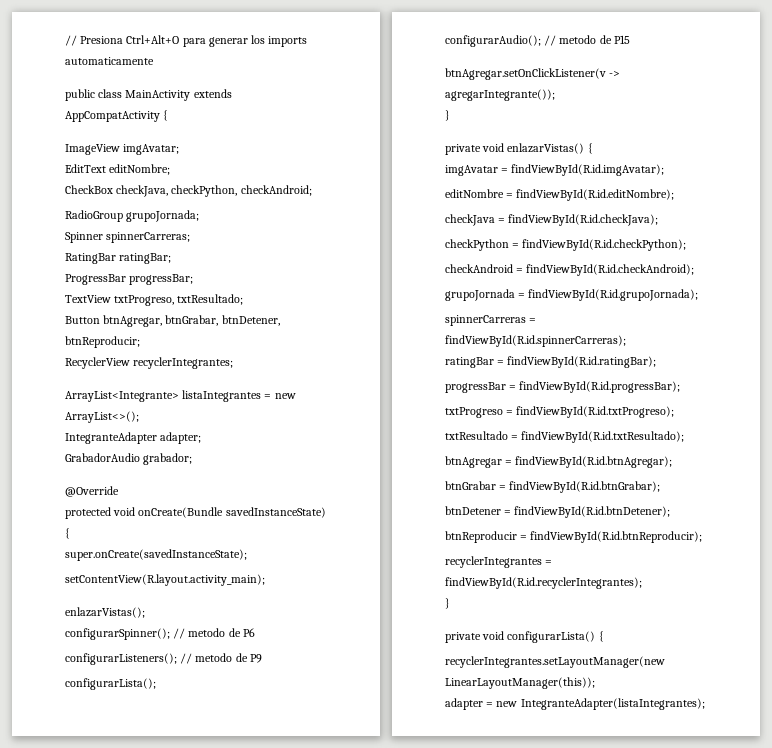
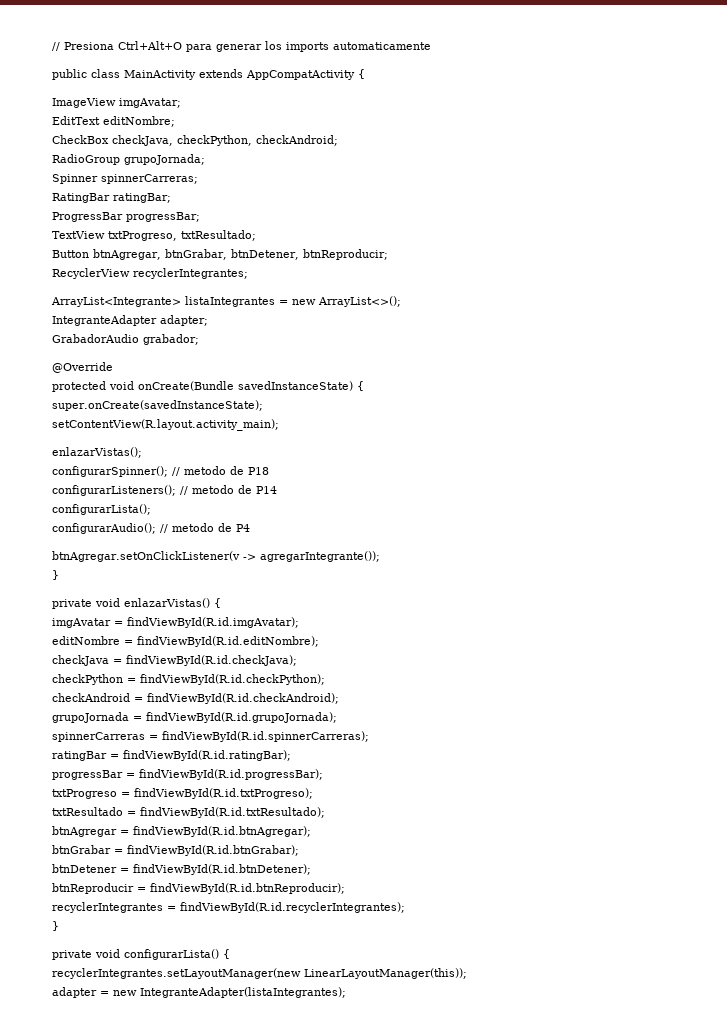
[242,628,255,637] P6 -> [248,467,269,475] P18
[249,654,262,663] P9 -> [256,486,277,494] P14
[613,35,630,44] P15 -> [236,524,250,532] P4

